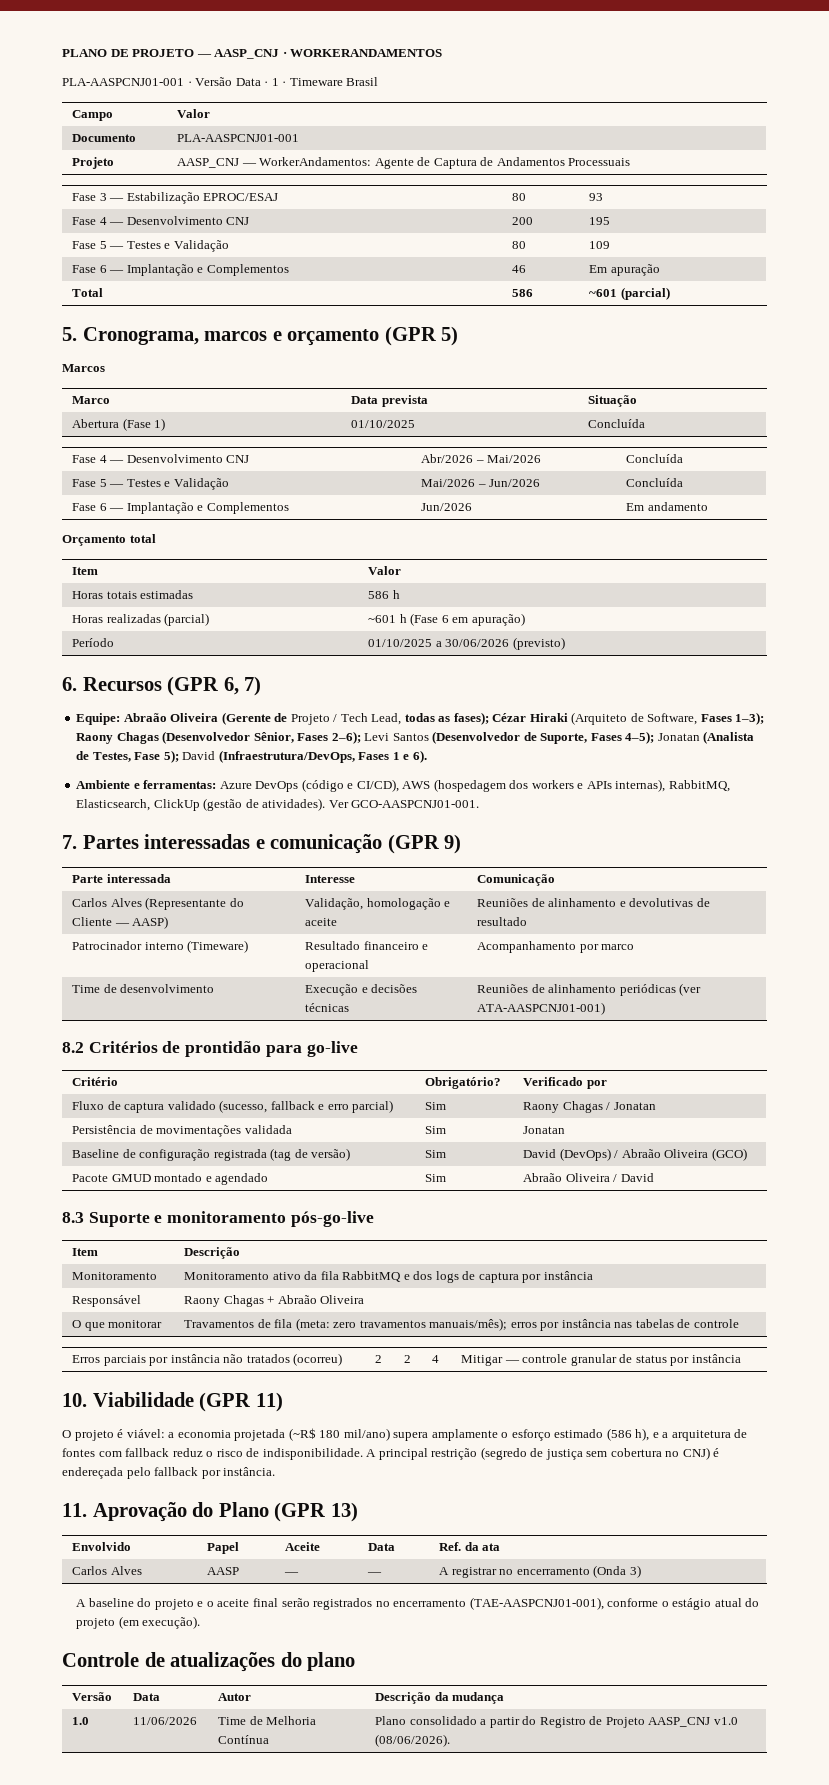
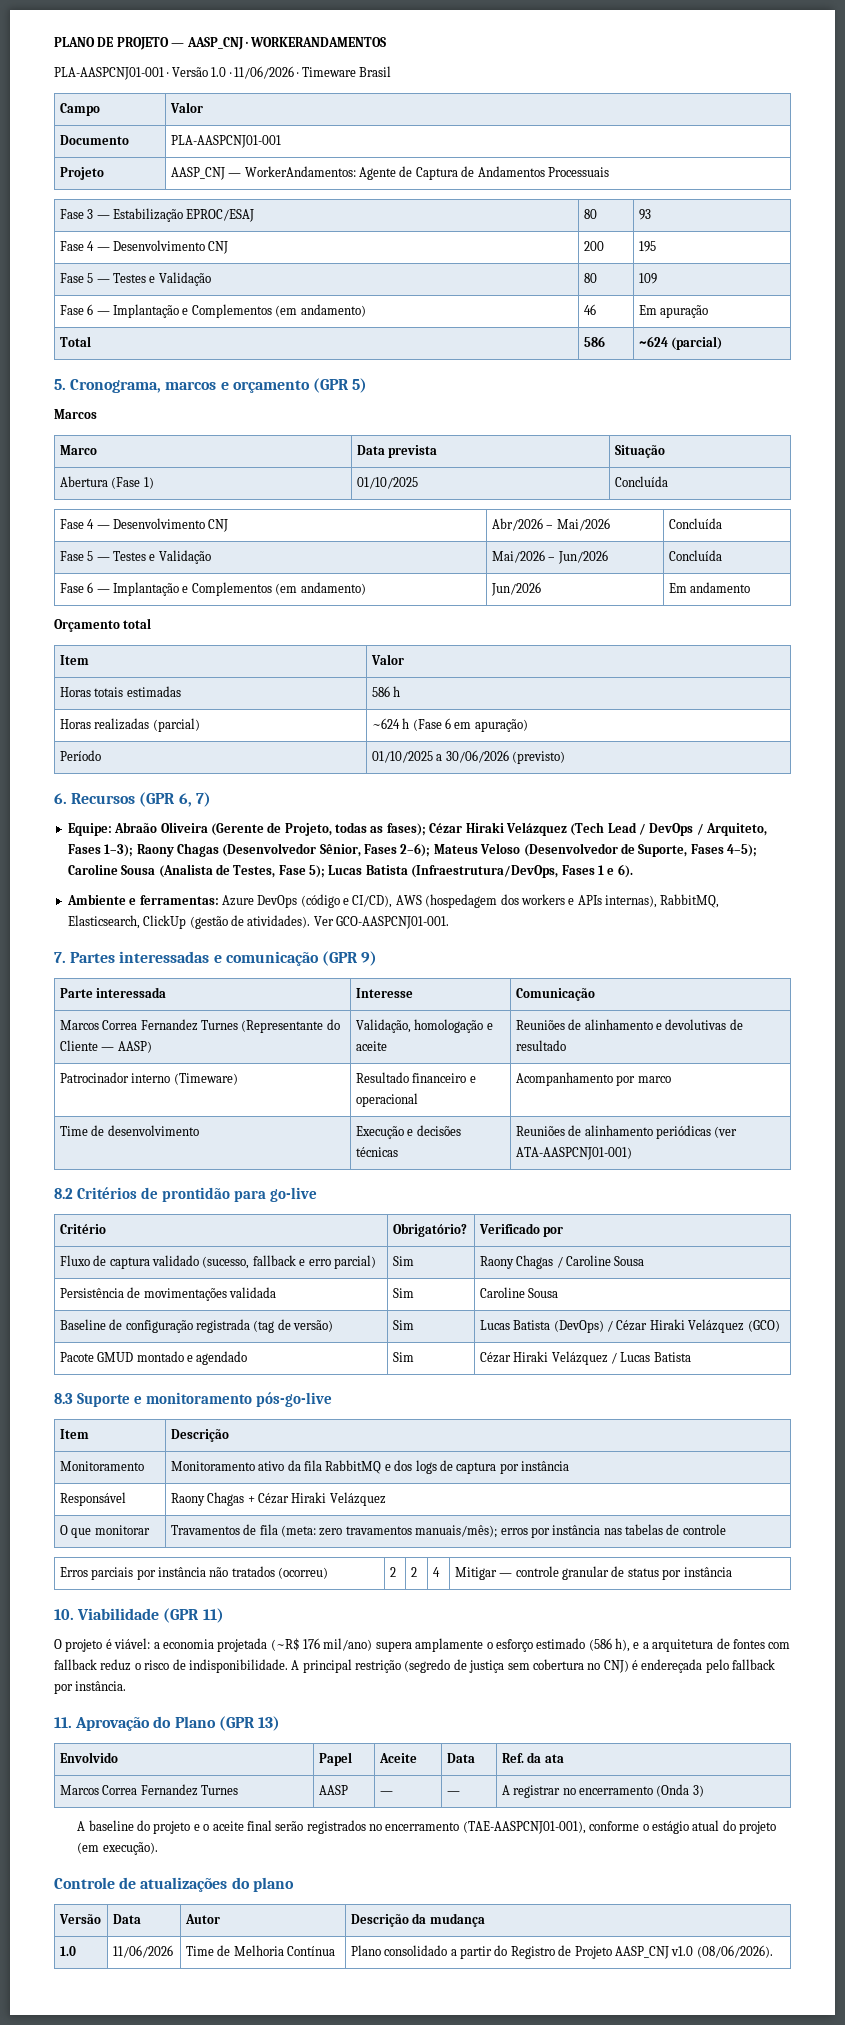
[235,78,279,86] Data · 1 -> [211,66,294,79] 1.0 · 11/06/2026
(289, 270) none -> [275,304,366,317] (em andamento)
[589,289,618,297] ~601 -> [638,336,668,347] ~624
(289, 508) none -> [275,582,366,595] (em andamento)
[368,615,397,623] ~601 -> [371,718,400,729] ~624
[290,713,402,725] Projeto / Tech Lead, -> [284,823,332,836] Projeto,
[571,712,698,725] (Arquiteto de Software, -> [505,822,768,836] Velázquez (Tech Lead / DevOps / Arquiteto,
[364,733,429,741] Levi Santos -> [433,843,521,854] Mateus Veloso
[657,733,700,741] Jonatan -> [67,864,156,875] Caroline Sousa
[182,751,216,760] David -> [328,865,408,875] Lucas Batista
[72,898,142,907] Carlos Alves -> [59,1019,239,1031] Marcos Correa Fernandez Turnes
[613,1102,656,1110] Jonatan -> [566,1255,645,1266] Caroline Sousa
[523,1126,566,1134] Jonatan -> [479,1287,559,1298] Caroline Sousa
[523,1148,709,1161] David (DevOps) / Abraão Oliveira -> [479,1319,745,1333] Lucas Batista (DevOps) / Cézar Hiraki Velázquez
[523,1173,654,1182] Abraão Oliveira / David -> [479,1351,691,1365] Cézar Hiraki Velázquez / Lucas Batista
[277,1295,365,1304] Abraão Oliveira -> [258,1492,386,1506] Cézar Hiraki Velázquez
[319,1430,341,1438] 180 -> [303,1638,320,1649] 176
[72,1566,142,1575] Carlos Alves -> [59,1784,239,1796] Marcos Correa Fernandez Turnes

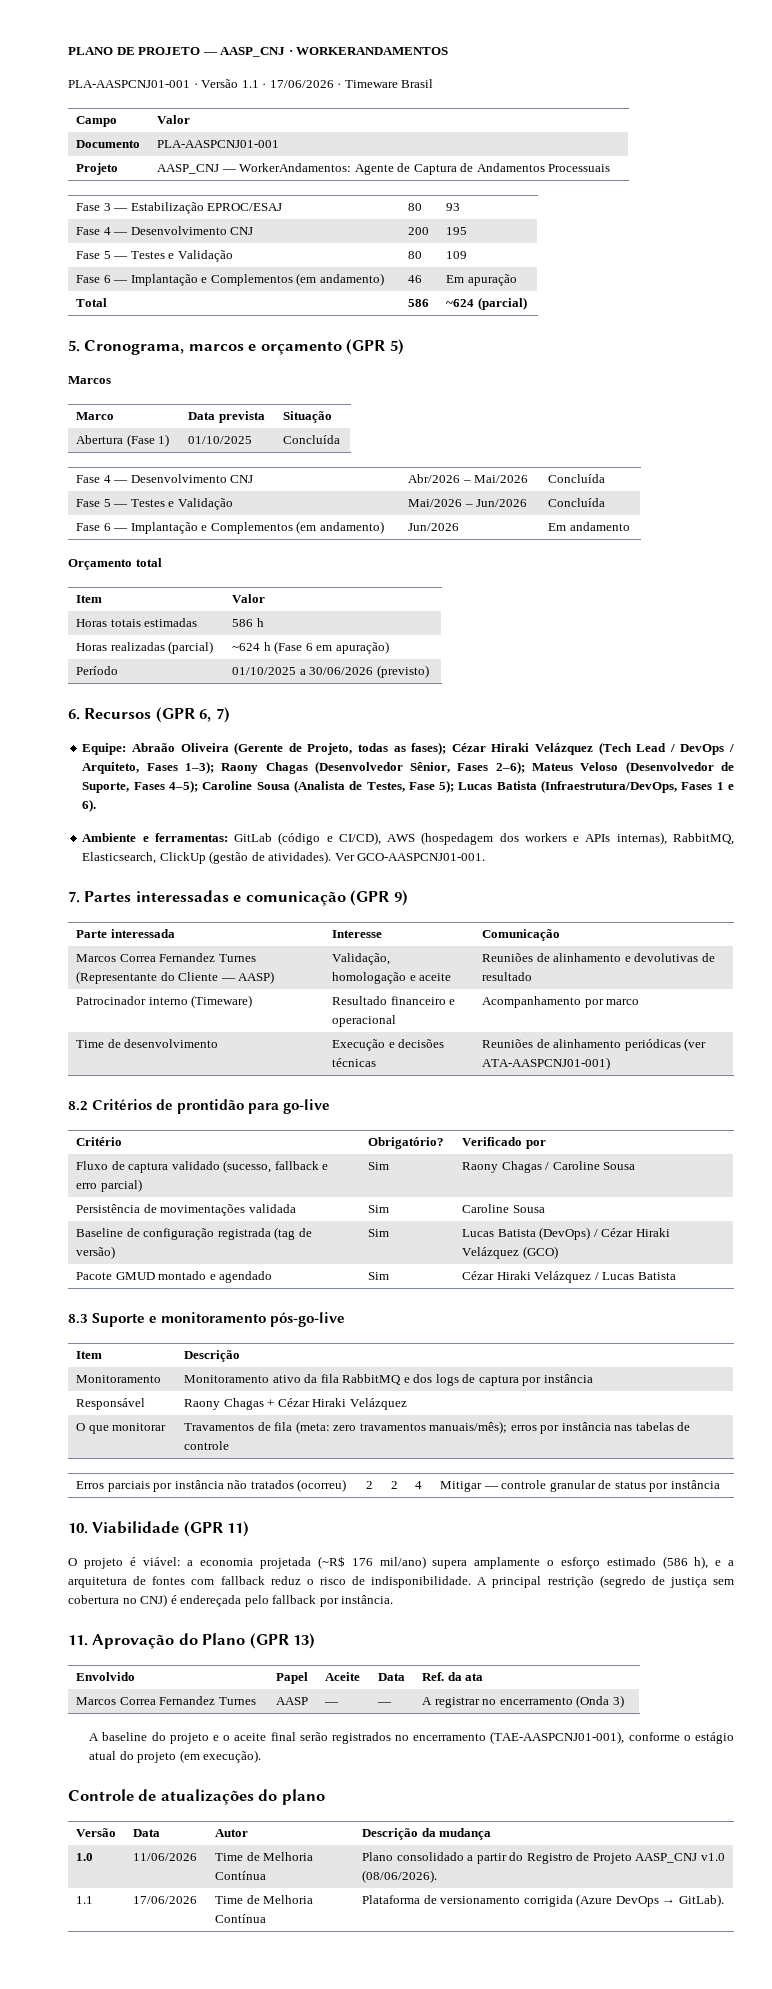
[211,66,294,79] 1.0 · 11/06/2026 -> [241,80,334,88] 1.1 · 17/06/2026
[221,895,298,908] Azure DevOps -> [234,833,273,842] GitLab
(773, 1951) none -> [76,1896,94,1904] [133,1896,198,1904] [215,1895,314,1904] [215,1914,267,1923] [362,1894,724,1907] // 1.1 | 17/06/2026 | Time de Melhoria Contínua | Plataforma de versionamento corrigida (Azure DevOps → GitLab).

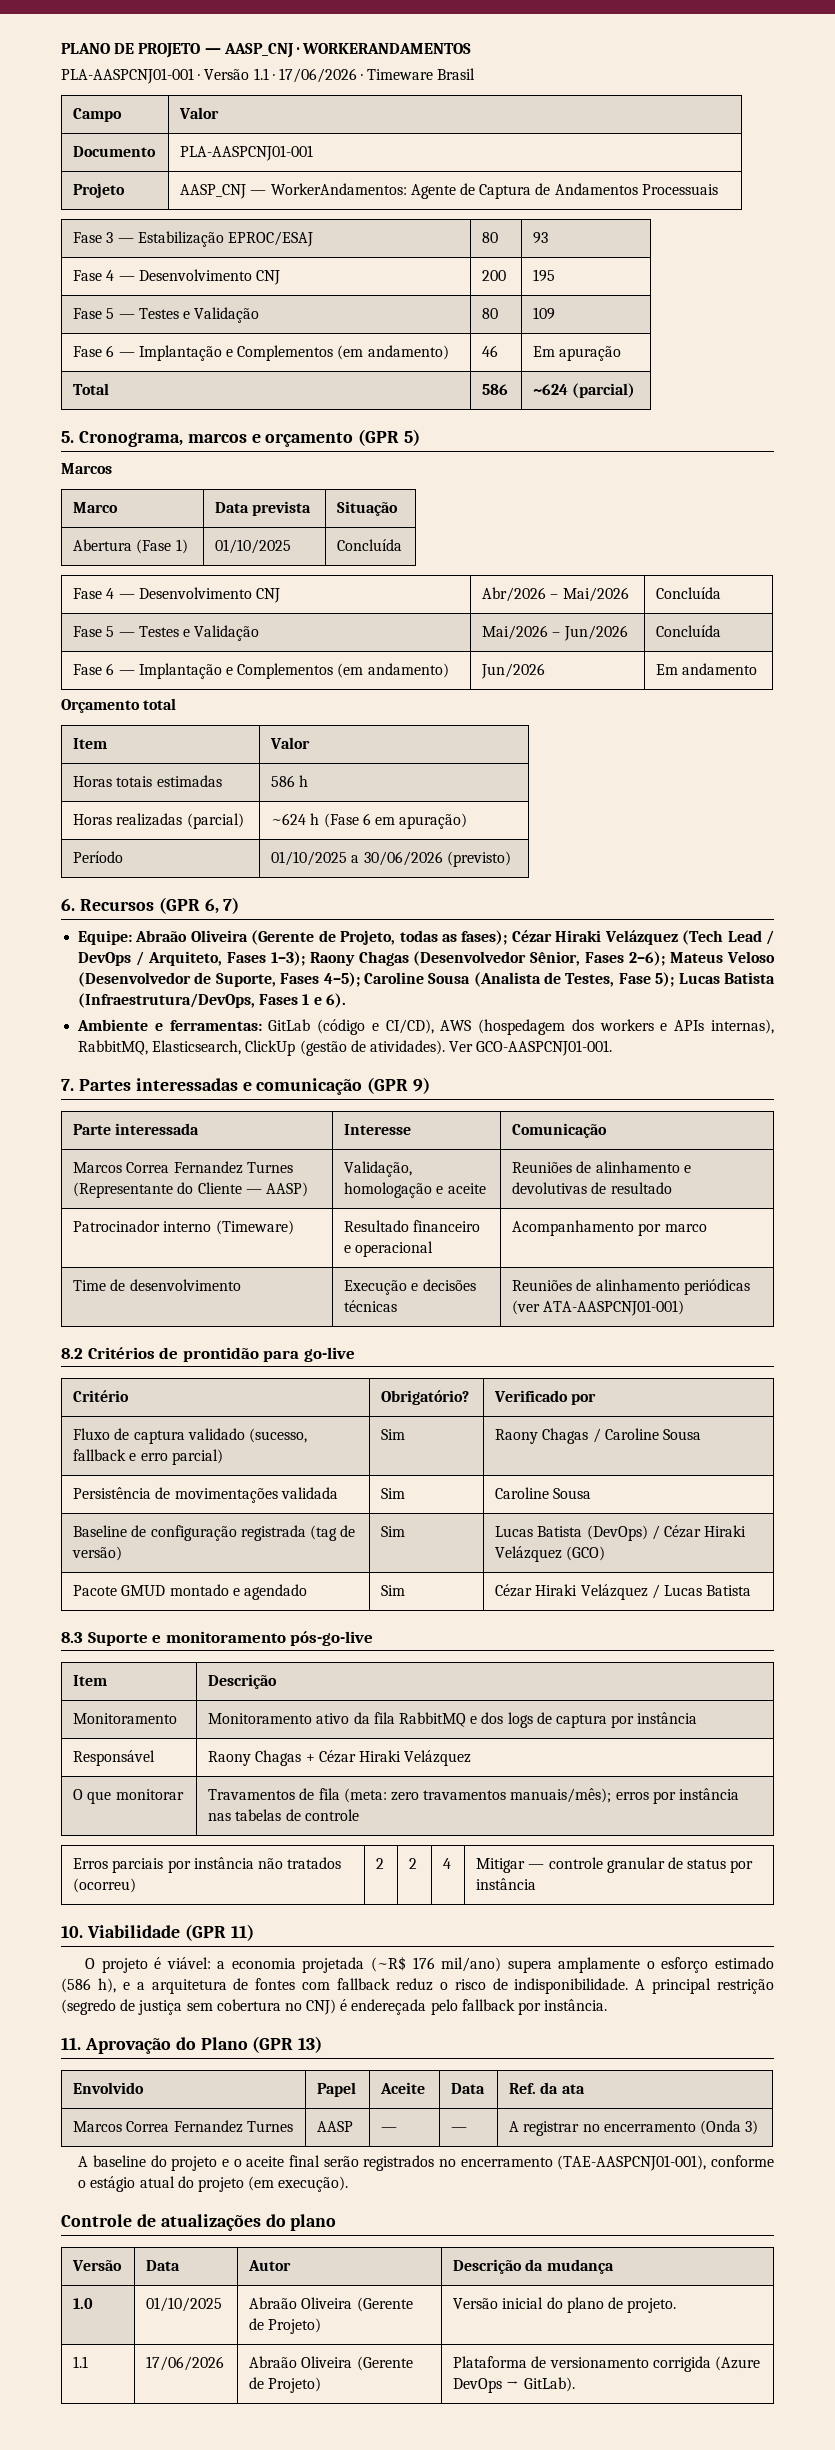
[133,1853,198,1861] [215,1852,314,1861] [215,1871,267,1880] [362,1852,725,1864] [362,1870,438,1883] [76,1896,94,1904] [133,1896,198,1904] [215,1895,314,1904] [215,1914,267,1923] 11/06/2026 | Time de Melhoria Contínua | Plano consolidado a partir do Registro de Projeto AASP_CNJ v1.0 (08/06/2026). // 1.1 | 17/06/2026 | Time de Melhoria Contínua -> [146,2297,223,2312] [249,2297,413,2312] [249,2318,322,2334] [453,2297,677,2313] [73,2356,89,2368] [146,2356,225,2371] [249,2356,413,2371] [249,2377,322,2393] 01/10/2025 | Abraão Oliveira (Gerente de Projeto) | Versão inicial do plano de projeto. // 1.1 | 17/06/2026 | Abraão Oliveira (Gerente de Projeto)

